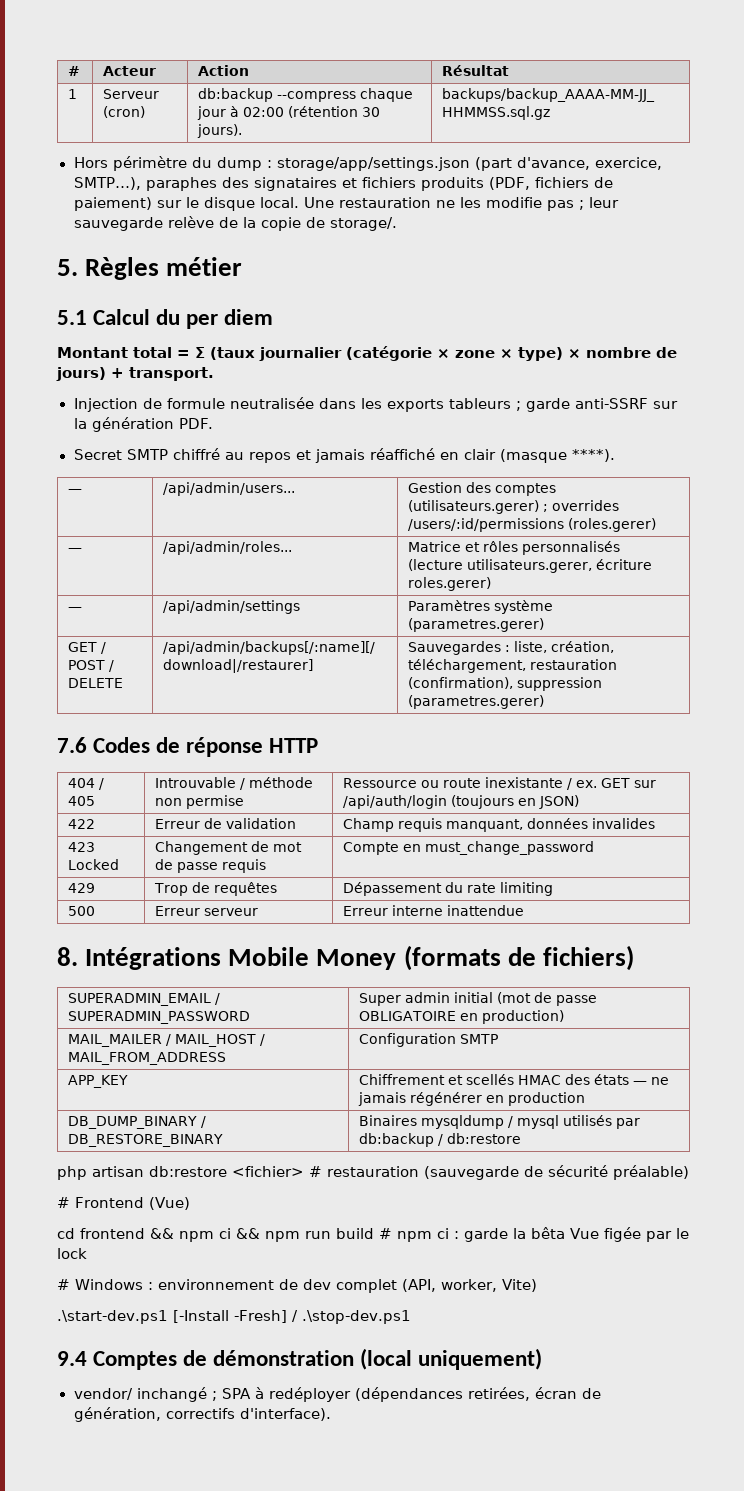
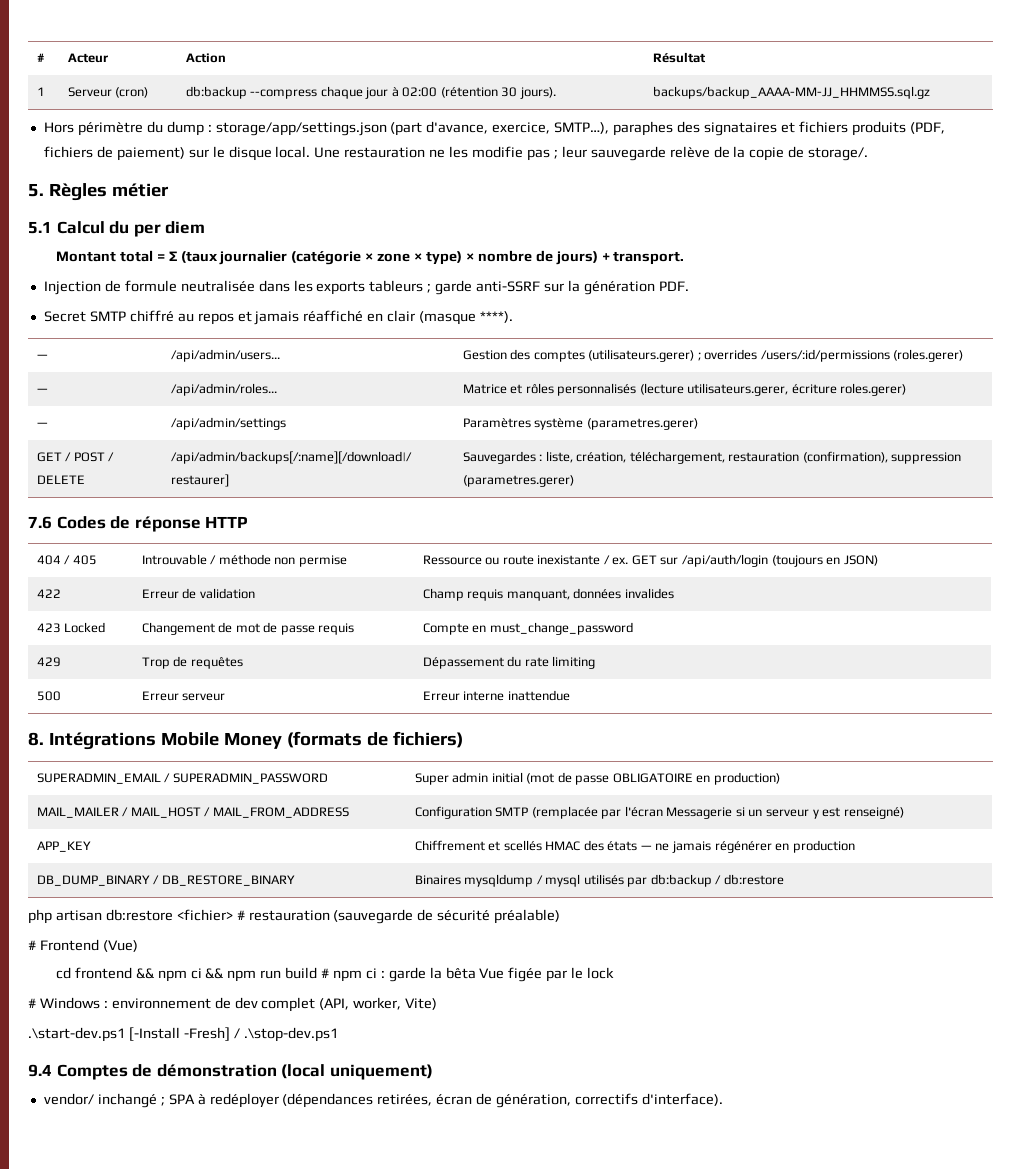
(499, 1039) none -> [531,806,904,819] (remplacée par l'écran Messagerie si un serveur y est renseigné)

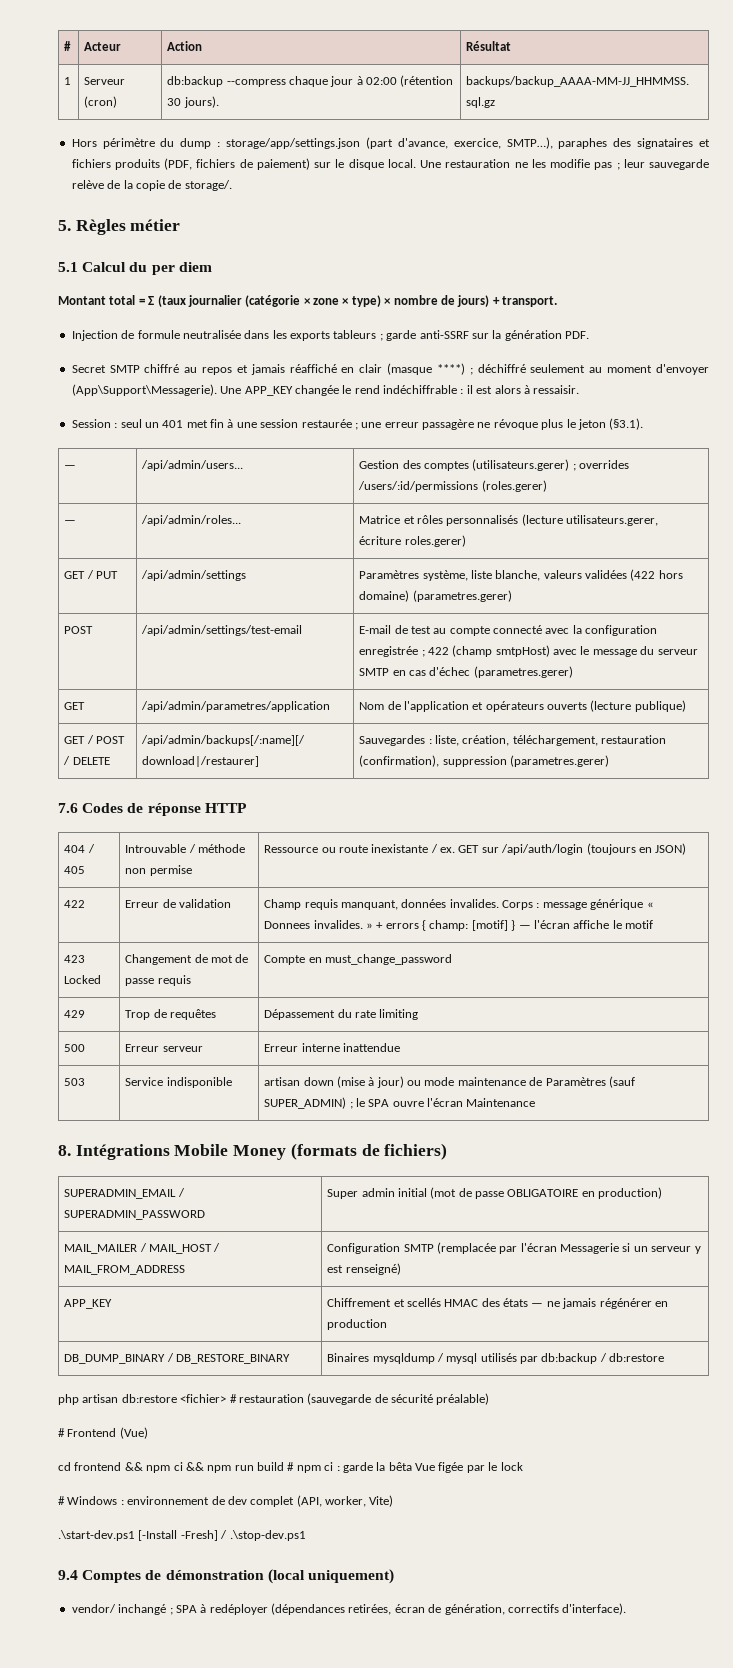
[480,311,514,323] ****). -> [436,363,709,375] [71,384,580,396] [71,418,644,430] ****) ; déchiffré seulement au moment d'envoyer (App\Support\Messagerie). Une APP_KEY changée le rend indéchiffrable : il est alors à ressaisir. // Session : seul un 401 met fin à une session restaurée ; une erreur passagère ne révoque plus le jeton (§3.1).
[36,422,48,427] — -> [64,570,118,579] GET / PUT
[534,418,698,430] système (parametres.gerer) -> [422,569,683,581] [359,590,512,602] [64,626,94,634] [141,625,303,636] [359,625,658,636] [359,645,698,657] [359,666,573,678] [64,702,86,710] [141,701,331,712] [359,700,686,712] système, liste blanche, valeurs validées (422 hors domaine) (parametres.gerer) // POST | /api/admin/settings/test-email | E-mail de test au compte connecté avec la configuration enregistrée ; 422 (champ smtpHost) avec le message du serveur SMTP en cas d'échec (parametres.gerer) // GET | /api/admin/parametres/application | Nom de l'application et opérateurs ouverts (lecture publique)
[624,588,674,599] invalides -> [449,899,654,910] [264,920,654,931] invalides. Corps : message générique « Donnees invalides. » + errors { champ: [motif] } — l'écran affiche le motif
(570, 695) none -> [64,1078,86,1086] [125,1077,232,1088] [264,1076,635,1088] [264,1097,536,1109] // 503 | Service indisponible | artisan down (mise à jour) ou mode maintenance de Paramètres (sauf SUPER_ADMIN) ; le SPA ouvre l'écran Maintenance

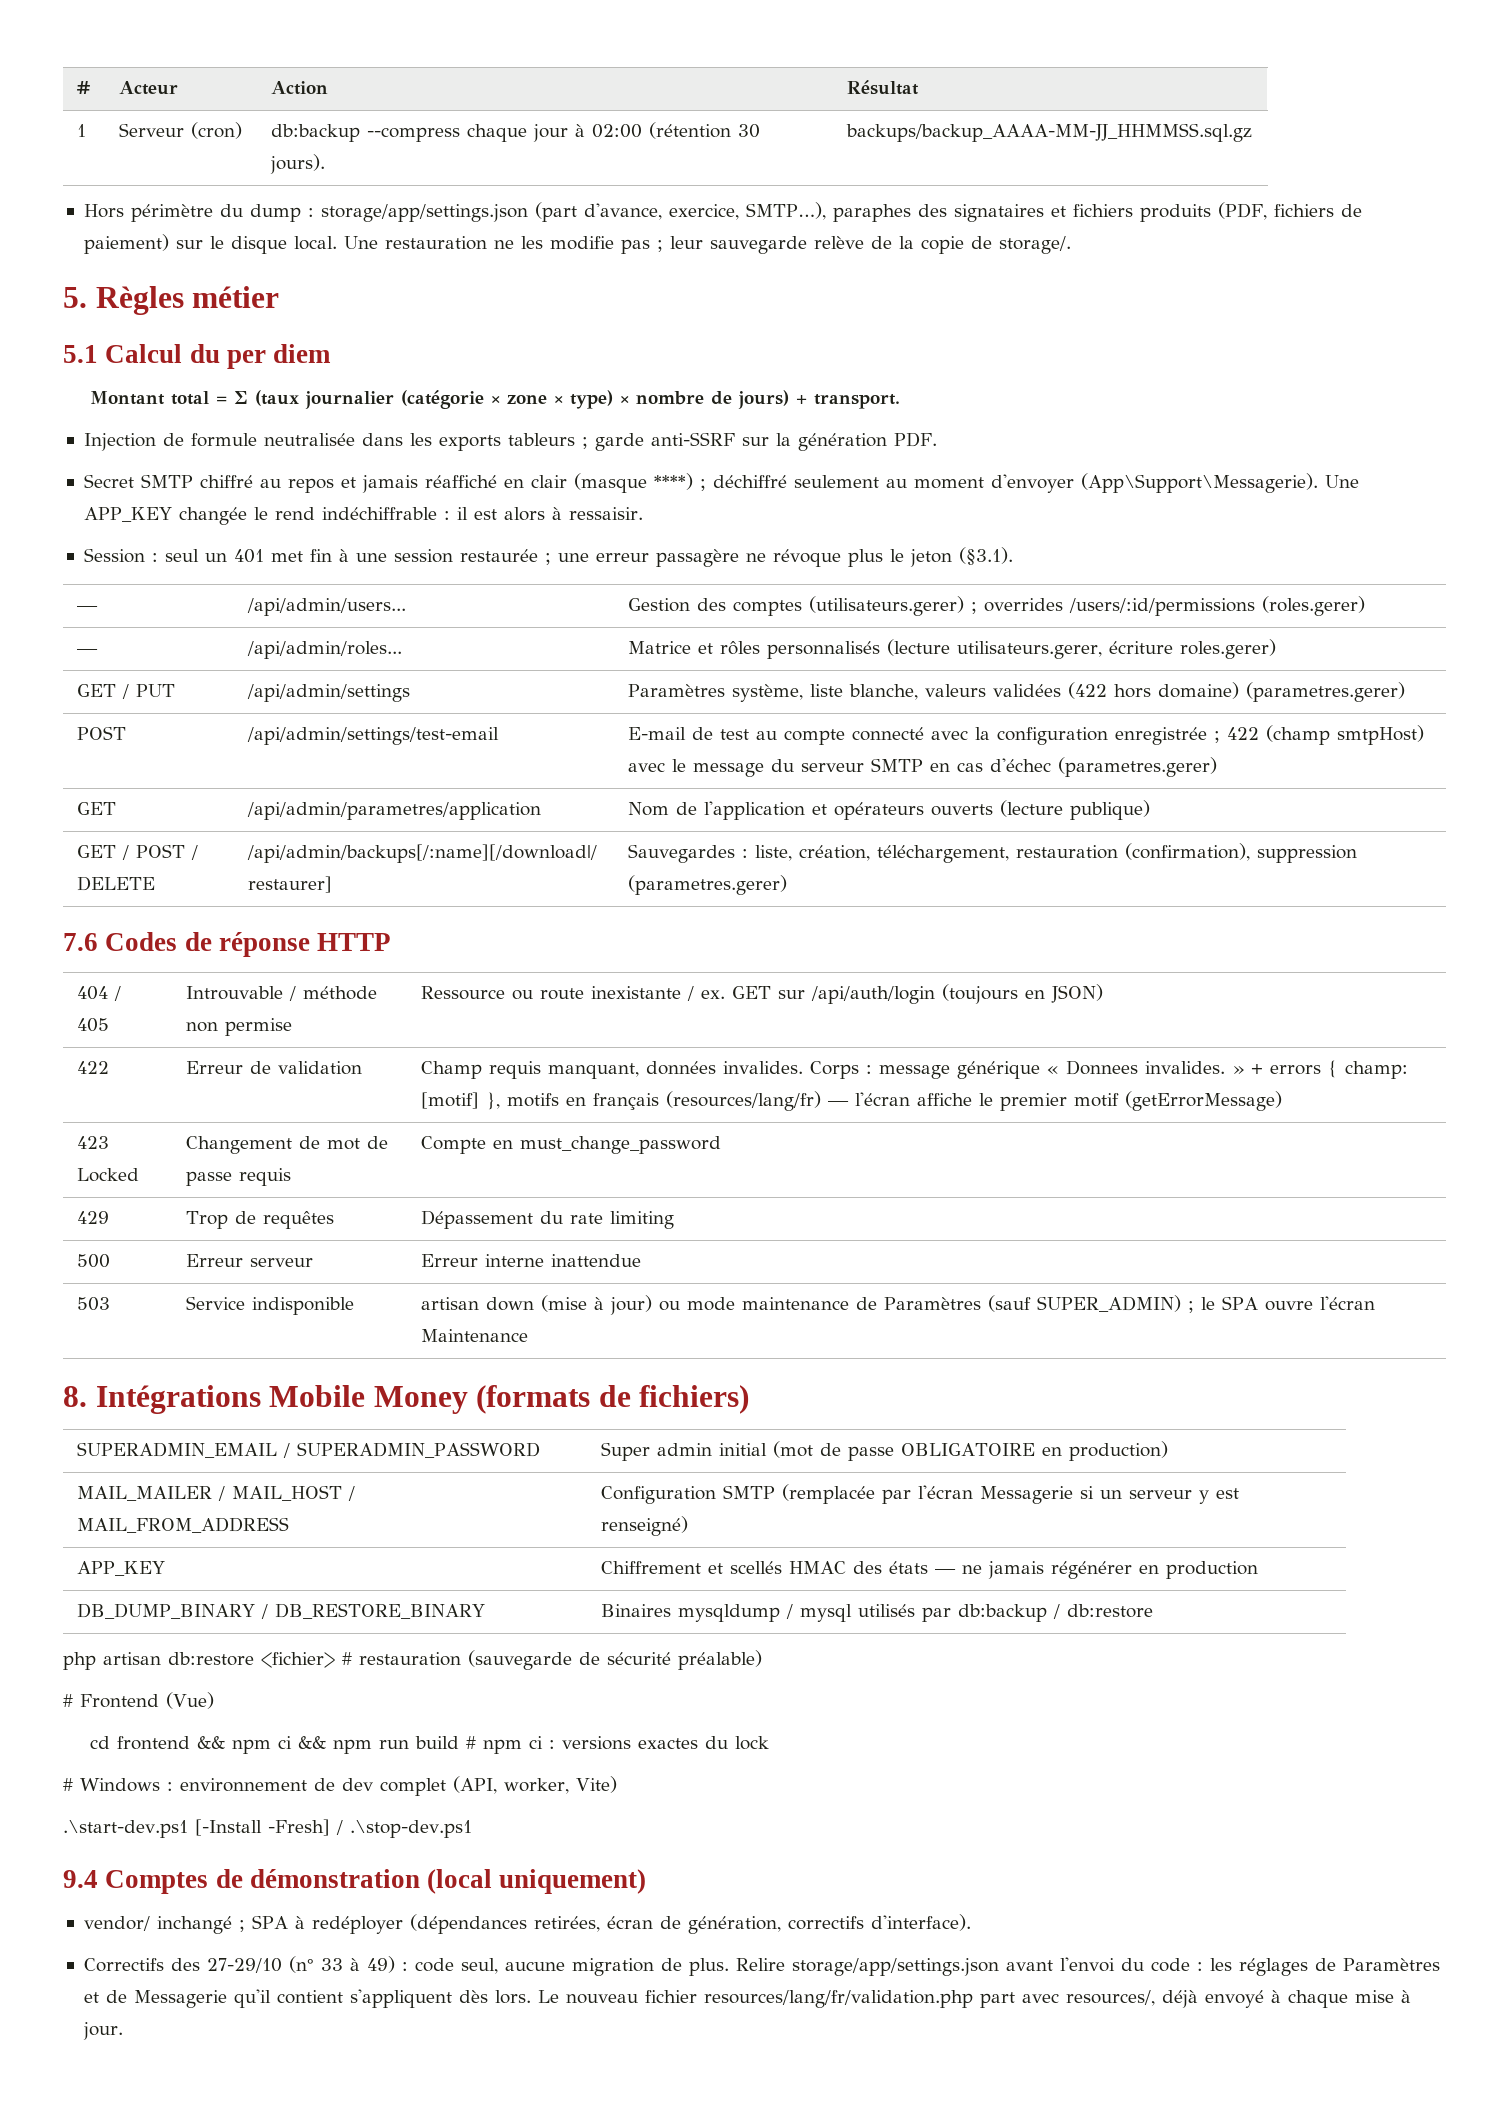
[511,920,516,931] } -> [486,1091,822,1111] }, motifs en français (resources/lang/fr)
(622, 924) none -> [1000,1093,1068,1111] premier
(654, 924) none -> [1125,1091,1283,1111] (getErrorMessage)
[342,1462,498,1473] garde la bêta Vue figée par le -> [561,1736,728,1750] versions exactes du
(627, 1609) none -> [83,1956,1440,1976] [83,1989,1411,2008] [82,2022,123,2040] // Correctifs des 27-29/10 (n° 33 à 49) : code seul, aucune migration de plus. Relire storage/app/settings.json avant l'envoi du code : les réglages de Paramètres et de Messagerie qu'il contient s'appliquent dès lors. Le nouveau fichier resources/lang/fr/validation.php part avec resources/, déjà envoyé à chaque mise à jour.

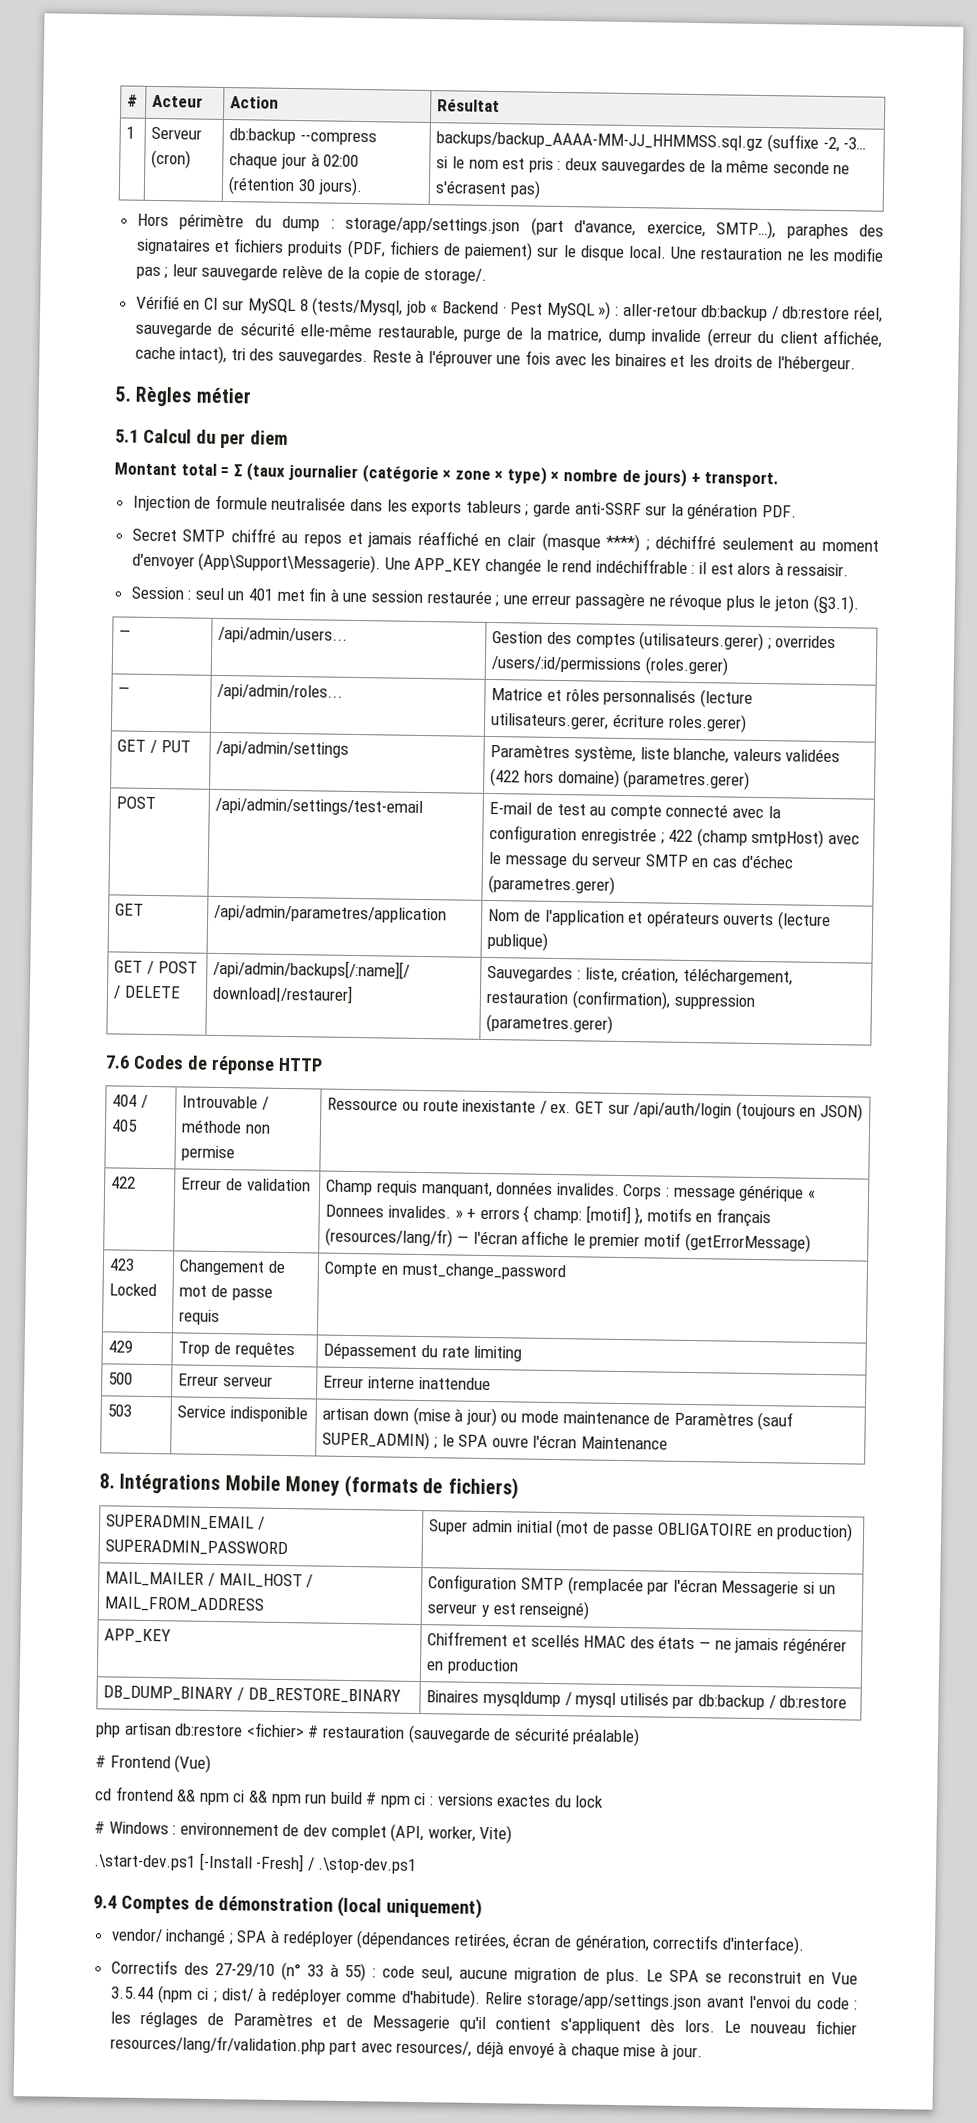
(1253, 132) none -> [766,134,867,153] [436,156,851,175] [435,180,541,199] (suffixe -2, -3… si le nom est pris : deux sauvegardes de la même seconde ne s'écrasent pas)
(1071, 245) none -> [135,294,883,323] [134,321,883,348] [134,345,856,373] // Vérifié en CI sur MySQL 8 (tests/Mysql, job « Backend · Pest MySQL ») : aller-retour db:backup / db:restore réel, sauvegarde de sécurité elle-même restaurable, purge de la matrice, dump invalide (erreur du client affichée, cache intact), tri des sauvegardes. Reste à l'éprouver une fois avec les binaires et les droits de l'hébergeur.
[366,1956,395,1973] 49) -> [344,1962,367,1982] 55)
(729, 1967) none -> [646,1969,858,1985] [110,1985,481,2008] Le SPA se reconstruit en Vue 3.5.44 (npm ci ; dist/ à redéployer comme d'habitude).

